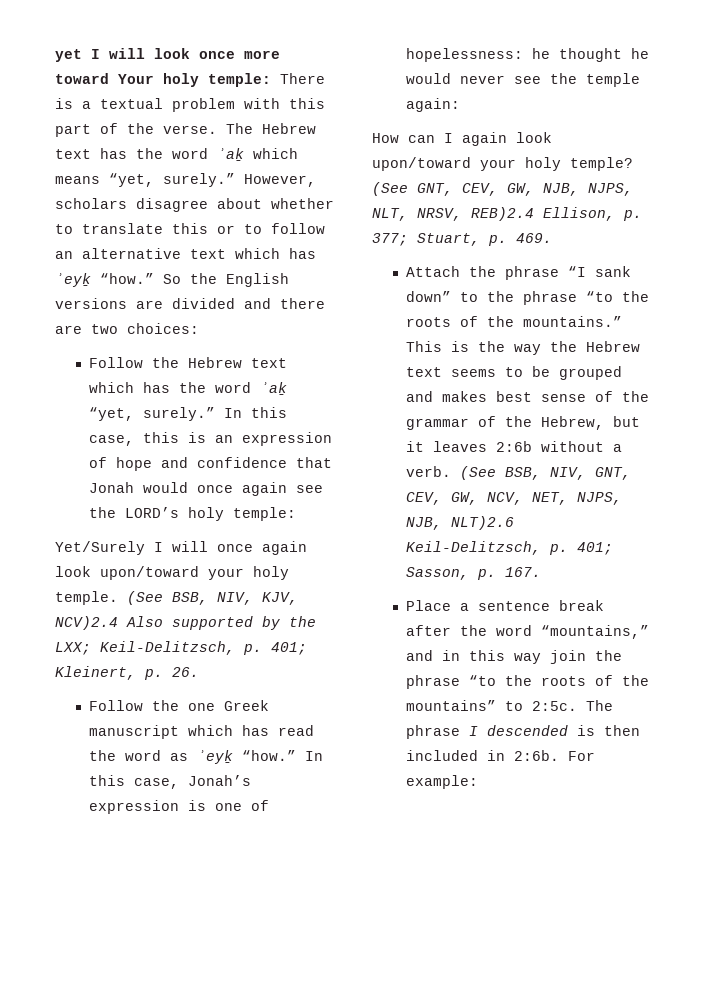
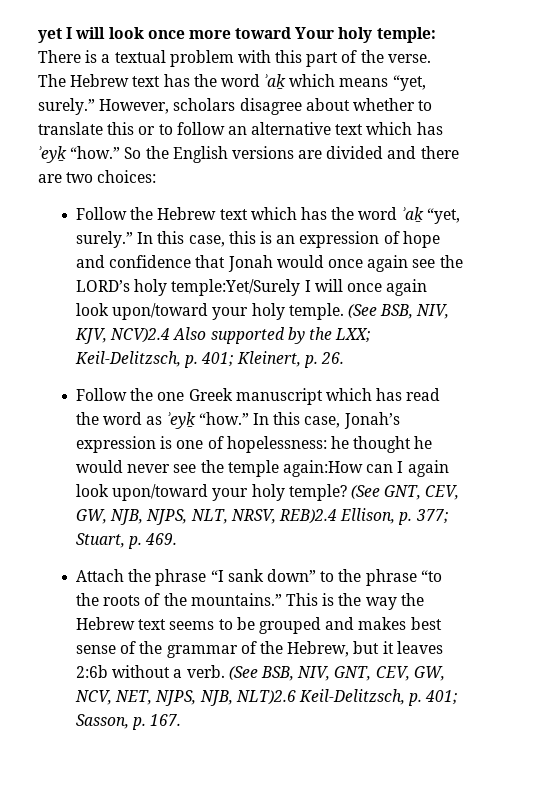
[233,507,297,521] [55,541,145,555] temple: // Yet/Surely -> [171,279,301,296] temple:Yet/Surely
[406,98,461,112] [372,133,399,143] again: // How -> [283,460,364,477] again:How
[406,600,605,611] [406,625,650,639] [406,650,623,664] [406,675,650,689] [406,700,614,711] [406,725,641,739] [406,750,596,761] [406,775,479,789] // Place a sentence break after the word “mountains,” and in this way join the phrase “to the roots of the mountains” to 2:5c. The phrase I descended is then included in 2:6b. For example: -> (182, 720) none

